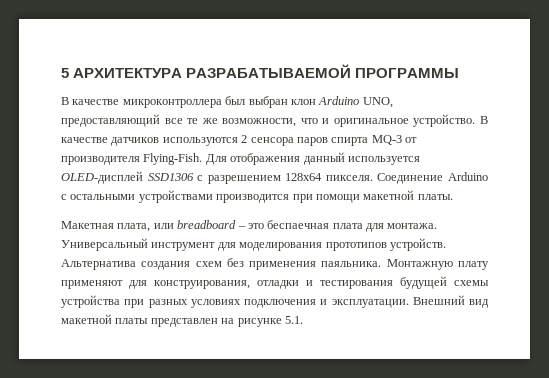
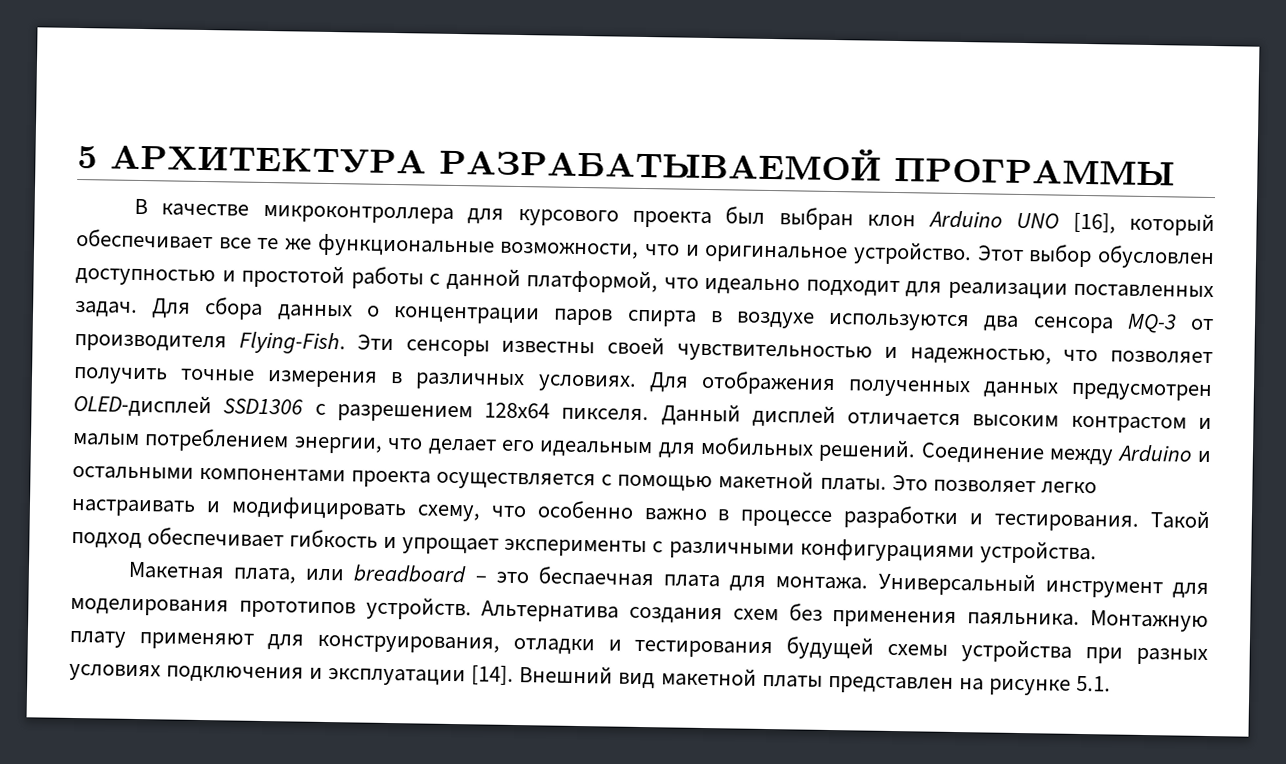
(222, 103) none -> [467,208,713,229] для курсового проекта
[362,97,393,108] [61,114,160,127] UNO, предоставляющий -> [1016,212,1215,237] [76,228,213,250] UNO [16], который обеспечивает
(218, 121) none -> [316,233,495,258] функциональные
[479,116,488,124] [61,135,417,146] [61,152,420,165] В качестве датчиков используются 2 сенсора паров спирта MQ-3 от производителя Flying-Fish. Для отображения данный используется -> [976,244,1215,270] [75,264,1214,300] [74,297,1214,334] [74,331,1214,365] [73,366,1213,402] Этот выбор обусловлен доступностью и простотой работы с данной платформой, что идеально подходит для реализации поставленных задач. Для сбора данных о концентрации паров спирта в воздухе используются два сенсора MQ-3 от производителя Flying-Fish. Эти сенсоры известны своей чувствительностью и надежностью, что позволяет получить точные измерения в различных условиях. Для отображения полученных данных предусмотрен
[377,172,488,184] [61,190,453,203] Соединение Arduino с остальными устройствами производится при помощи макетной платы. -> [660,403,1212,434] [72,428,1211,466] [72,465,1097,495] [71,496,1211,532] [71,527,1097,565] Данный дисплей отличается высоким контрастом и малым потреблением энергии, что делает его идеальным для мобильных решений. Соединение между Arduino и остальными компонентами проекта осуществляется с помощью макетной платы. Это позволяет легко настраивать и модифицировать схему, что особенно важно в процессе разработки и тестирования. Такой подход обеспечивает гибкость и упрощает эксперименты с различными конфигурациями устройства.
[331,299,409,308] эксплуатации. -> [328,665,515,687] эксплуатации [14].

